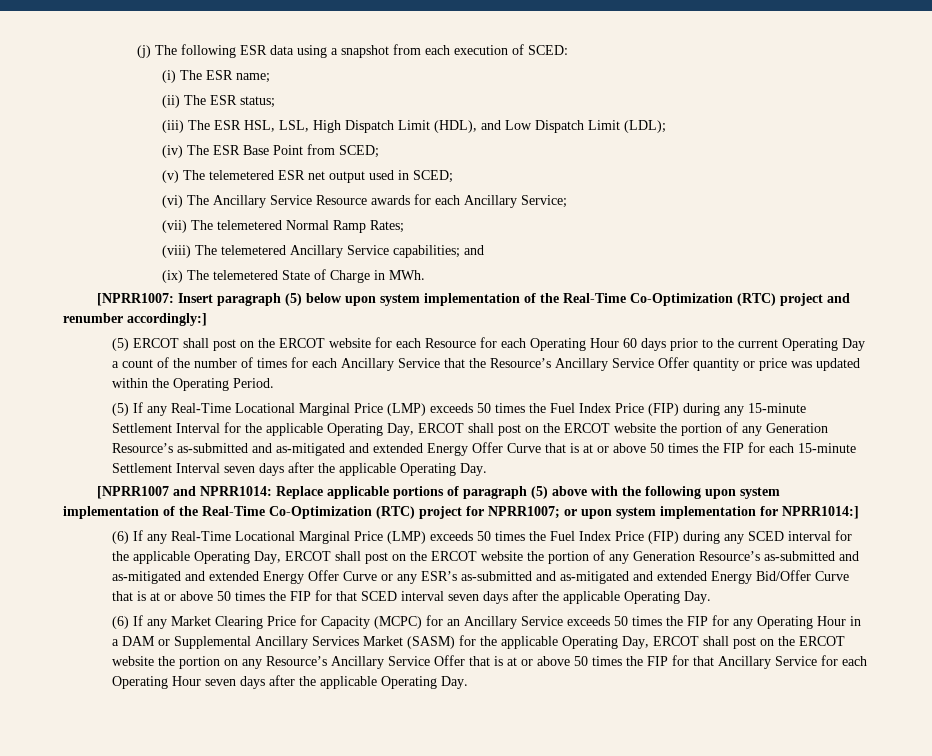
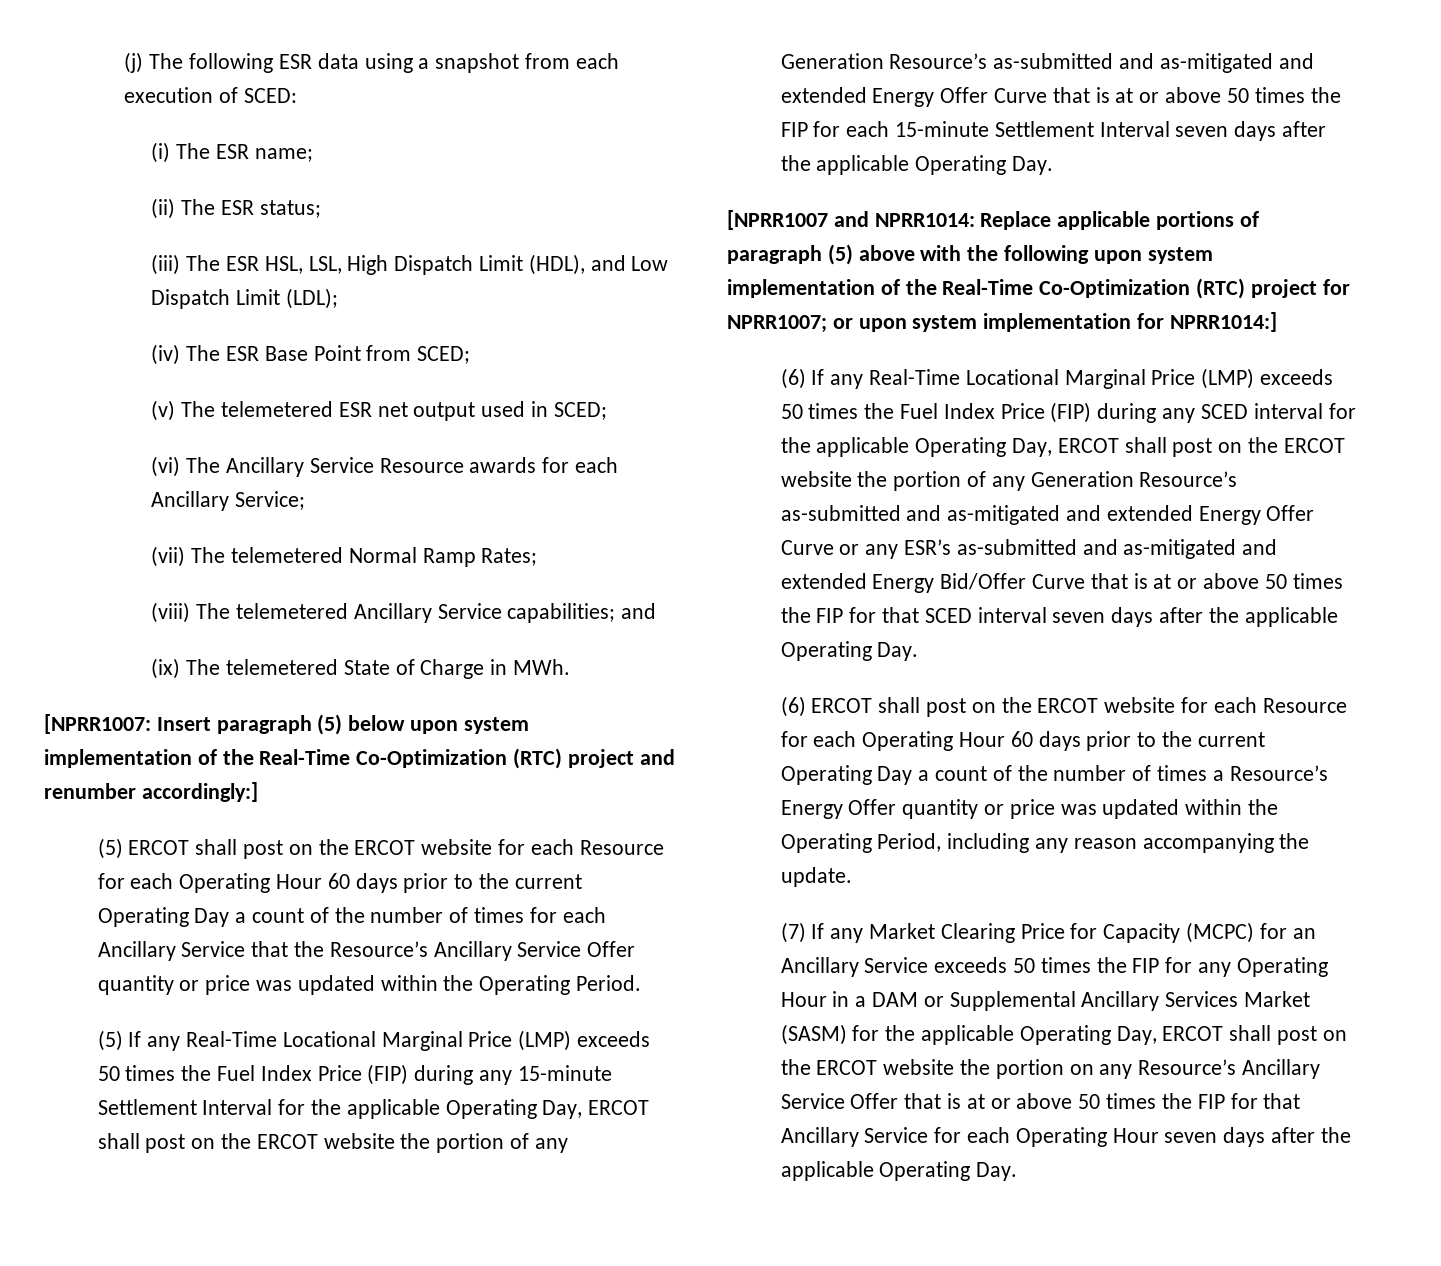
(130, 622) none -> [811,697,1347,717] [780,731,1265,751] [780,765,1328,785] [780,799,1279,819] [780,833,1310,853] [780,867,852,887] [780,922,806,943] ERCOT shall post on the ERCOT website for each Resource for each Operating Hour 60 days prior to the current Operating Day a count of the number of times a Resource’s Energy Offer quantity or price was updated within the Operating Period, including any reason accompanying the update. // (7)

